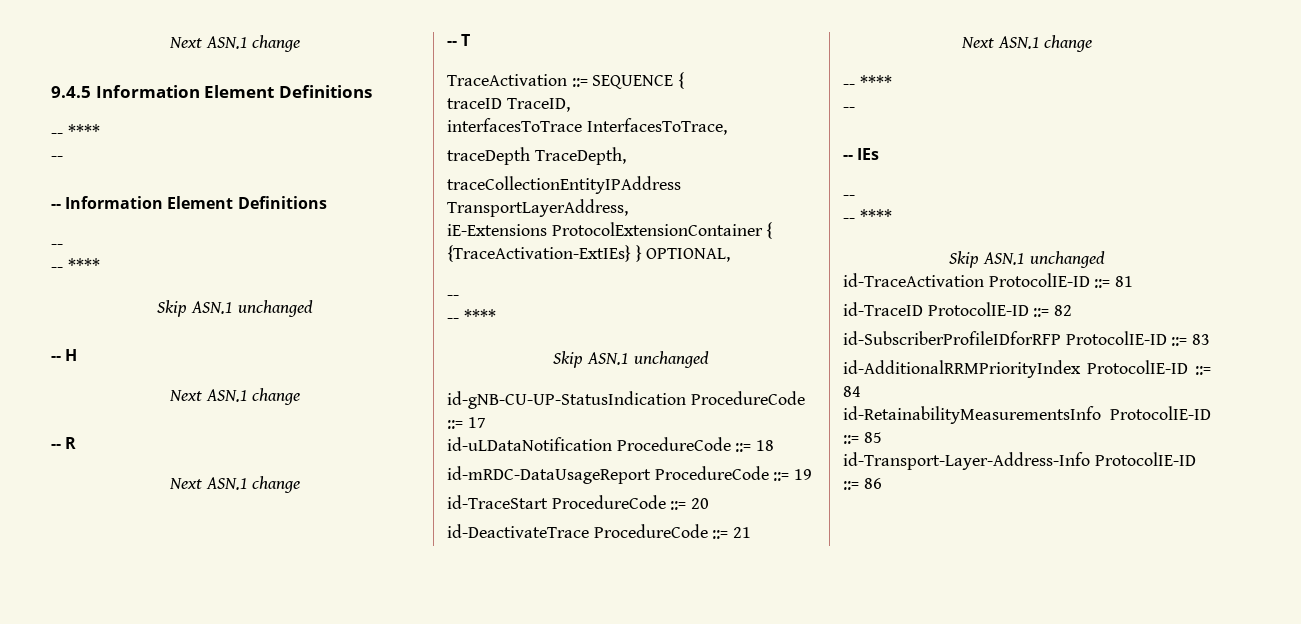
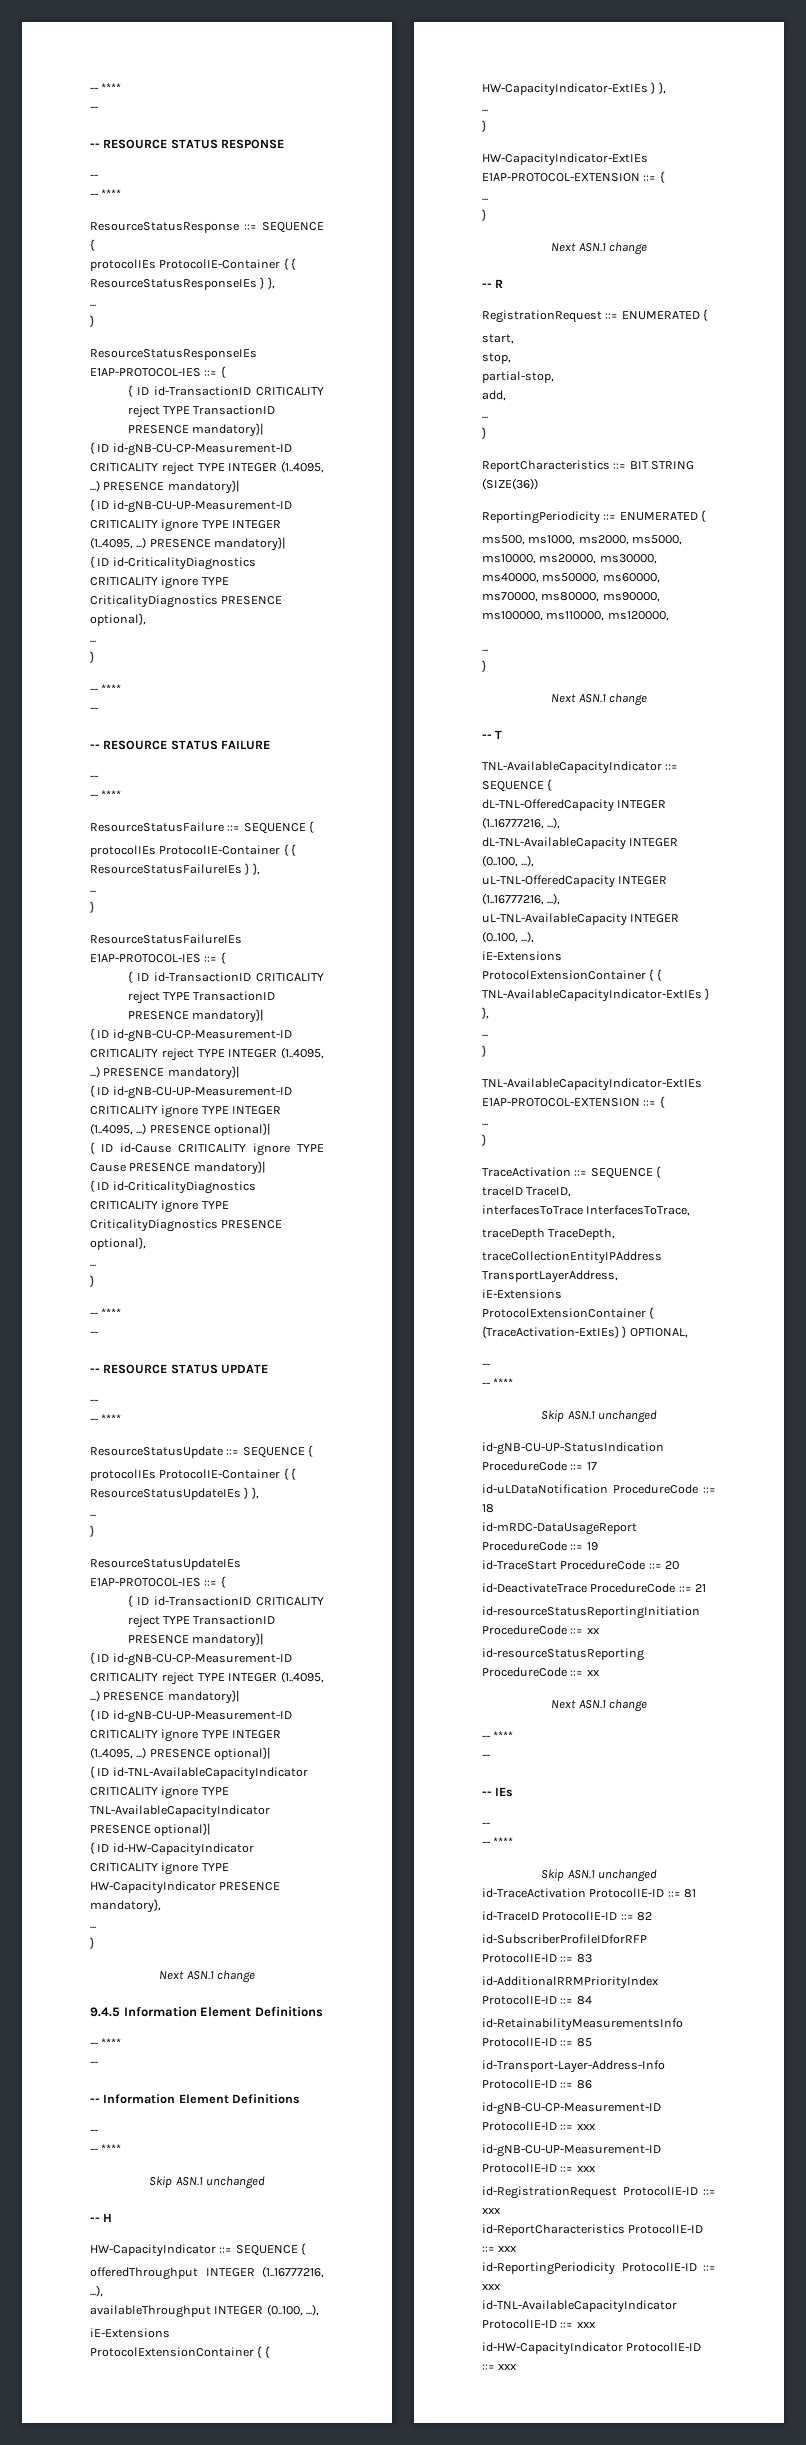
(168, 42) none -> [90,83,122,92] [90,106,98,111] [90,139,285,149] [90,174,98,179] [90,189,122,198] [90,222,324,233] [90,239,95,251] [90,258,297,271] [90,277,275,290] [90,304,96,307] [90,315,94,327] [90,349,257,360] [90,366,226,378] [127,385,324,397] [127,405,276,418] [127,423,265,437] [90,442,292,456] [90,461,324,475] [90,480,240,494] [90,499,292,513] [90,519,282,532] [90,537,287,551] [90,556,256,570] [90,576,229,589] [90,595,283,608] [90,613,146,626] [90,640,96,643] [90,651,94,663] [90,684,122,693] [90,707,98,712] [90,740,271,750] [90,775,98,780] [90,790,122,799] [90,821,315,834] [90,844,297,857] [90,863,260,875] [90,890,96,893] [90,901,94,913] [90,934,242,944] [90,952,226,964] [127,971,324,983] [127,991,276,1004] [127,1009,265,1023] [90,1028,292,1042] [90,1047,324,1061] [90,1066,240,1080] [90,1085,292,1099] [90,1105,282,1118] [90,1123,272,1136] [90,1142,324,1156] [90,1161,266,1175] [90,1180,256,1194] [90,1200,229,1213] [90,1219,283,1232] [90,1237,146,1250] [90,1264,96,1267] [90,1275,94,1287] [90,1308,122,1317] [90,1331,98,1336] [90,1364,269,1374] [90,1399,98,1404] [90,1414,122,1423] [90,1445,314,1458] [90,1468,297,1481] [90,1487,259,1500] [90,1514,96,1517] [90,1525,94,1537] [90,1558,241,1570] [90,1576,226,1588] [127,1595,324,1607] [127,1615,276,1628] [127,1633,265,1647] [90,1652,292,1666] [90,1671,324,1685] [90,1690,240,1704] [90,1709,292,1723] [90,1729,282,1742] [90,1747,272,1760] [90,1766,308,1780] [90,1786,229,1799] [90,1805,270,1818] [90,1823,212,1836] [90,1842,254,1856] [90,1862,229,1875] [90,1881,281,1894] [90,1899,161,1913] [90,1926,96,1929] [90,1937,94,1949] -- **** // -- // -- RESOURCE STATUS RESPONSE // -- // -- **** // ResourceStatusResponse ::= SEQUENCE { // protocolIEs ProtocolIE-Container { { ResourceStatusResponseIEs } }, // ... // } // ResourceStatusResponseIEs E1AP-PROTOCOL-IES ::= { // { ID id-TransactionID CRITICALITY reject TYPE TransactionID PRESENCE mandatory}| // { ID id-gNB-CU-CP-Measurement-ID CRITICALITY reject TYPE INTEGER (1..4095, ...) PRESENCE mandatory}| // { ID id-gNB-CU-UP-Measurement-ID CRITICALITY ignore TYPE INTEGER (1..4095, ...) PRESENCE mandatory}| // { ID id-CriticalityDiagnostics CRITICALITY ignore TYPE CriticalityDiagnostics PRESENCE optional}, // ... // } // -- **** // -- // -- RESOURCE STATUS FAILURE // -- // -- **** // ResourceStatusFailure ::= SEQUENCE { // protocolIEs ProtocolIE-Container { { ResourceStatusFailureIEs } }, // ... // } // ResourceStatusFailureIEs E1AP-PROTOCOL-IES ::= { // { ID id-TransactionID CRITICALITY reject TYPE TransactionID PRESENCE mandatory}| // { ID id-gNB-CU-CP-Measurement-ID CRITICALITY reject TYPE INTEGER (1..4095, ...) PRESENCE mandatory}| // { ID id-gNB-CU-UP-Measurement-ID CRITICALITY ignore TYPE INTEGER (1..4095, ...) PRESENCE optional}| // { ID id-Cause CRITICALITY ignore TYPE Cause PRESENCE mandatory}| // { ID id-CriticalityDiagnostics CRITICALITY ignore TYPE CriticalityDiagnostics PRESENCE optional}, // ... // } // -- **** // -- // -- RESOURCE STATUS UPDATE // -- // -- **** // ResourceStatusUpdate ::= SEQUENCE { // protocolIEs ProtocolIE-Container { { ResourceStatusUpdateIEs } }, // ... // } // ResourceStatusUpdateIEs E1AP-PROTOCOL-IES ::= { // { ID id-TransactionID CRITICALITY reject TYPE TransactionID PRESENCE mandatory}| // { ID id-gNB-CU-CP-Measurement-ID CRITICALITY reject TYPE INTEGER (1..4095, ...) PRESENCE mandatory}| // { ID id-gNB-CU-UP-Measurement-ID CRITICALITY ignore TYPE INTEGER (1..4095, ...) PRESENCE optional}| // { ID id-TNL-AvailableCapacityIndicator CRITICALITY ignore TYPE TNL-AvailableCapacityIndicator PRESENCE optional}| // { ID id-HW-CapacityIndicator CRITICALITY ignore TYPE HW-CapacityIndicator PRESENCE mandatory}, // ... // } //
(78, 355) none -> [90,2243,307,2257] [90,2266,324,2280] [90,2285,103,2297] [90,2304,320,2318] [90,2328,170,2338] [90,2346,270,2358] [482,82,666,96] [482,109,488,112] [482,120,486,132] [482,153,648,166] [482,171,665,183] [482,198,488,201] [482,209,486,221] // HW-CapacityIndicator ::= SEQUENCE { // offeredThroughput INTEGER (1..16777216, ...), // availableThroughput INTEGER (0..100, ...), // iE-Extensions ProtocolExtensionContainer { { HW-CapacityIndicator-ExtIEs } }, // ... // } // HW-CapacityIndicator-ExtIEs E1AP-PROTOCOL-EXTENSION ::= { // ... // }
(77, 443) none -> [482,309,709,323] [482,334,514,344] [482,353,511,364] [482,371,554,383] [482,390,506,401] [482,416,488,419] [482,427,486,439] [482,460,695,472] [482,478,538,490] [482,510,707,524] [482,535,683,545] [482,554,657,564] [482,573,660,583] [482,592,660,602] [482,611,669,621] [482,649,488,652] [482,660,486,672] // RegistrationRequest ::= ENUMERATED { // start, // stop, // partial-stop, // add, // ... // } // ReportCharacteristics ::= BIT STRING (SIZE(36)) // ReportingPeriodicity ::= ENUMERATED { // ms500, ms1000, ms2000, ms5000, ms10000, ms20000, ms30000, ms40000, ms50000, ms60000, ms70000, ms80000, ms90000, ms100000, ms110000, ms120000, // ... // }
(471, 40) none -> [482,761,679,774] [482,779,553,792] [482,799,667,812] [482,817,561,829] [482,837,679,850] [482,855,535,867] [482,875,668,888] [482,893,561,905] [482,913,680,926] [482,931,535,943] [482,951,562,961] [482,969,662,981] [482,988,710,1002] [482,1007,489,1019] [482,1034,488,1037] [482,1045,486,1057] [482,1078,702,1091] [482,1096,665,1108] [482,1123,488,1126] [482,1134,486,1146] // TNL-AvailableCapacityIndicator ::= SEQUENCE { // dL-TNL-OfferedCapacity INTEGER (1..16777216, ...), // dL-TNL-AvailableCapacity INTEGER (0..100, ...), // uL-TNL-OfferedCapacity INTEGER (1..16777216, ...), // uL-TNL-AvailableCapacity INTEGER (0..100, ...), // iE-Extensions ProtocolExtensionContainer { { TNL-AvailableCapacityIndicator-ExtIEs } }, // ... // } // TNL-AvailableCapacityIndicator-ExtIEs E1AP-PROTOCOL-EXTENSION ::= { // ... // }
(752, 532) none -> [482,1606,700,1619] [482,1625,600,1635] [482,1648,644,1661] [482,1667,600,1677] // id-resourceStatusReportingInitiation ProcedureCode ::= xx // id-resourceStatusReporting ProcedureCode ::= xx
(882, 483) none -> [482,2102,661,2115] [482,2121,596,2131] [482,2144,661,2157] [482,2163,596,2173] [482,2186,716,2199] [482,2208,501,2214] [482,2224,704,2236] [482,2246,518,2252] [482,2262,716,2275] [482,2284,501,2290] [482,2300,677,2313] [482,2319,596,2329] [482,2342,702,2355] [482,2364,518,2370] // id-gNB-CU-CP-Measurement-ID ProtocolIE-ID ::= xxx // id-gNB-CU-UP-Measurement-ID ProtocolIE-ID ::= xxx // id-RegistrationRequest ProtocolIE-ID ::= xxx // id-ReportCharacteristics ProtocolIE-ID ::= xxx // id-ReportingPeriodicity ProtocolIE-ID ::= xxx // id-TNL-AvailableCapacityIndicator ProtocolIE-ID ::= xxx // id-HW-CapacityIndicator ProtocolIE-ID ::= xxx

